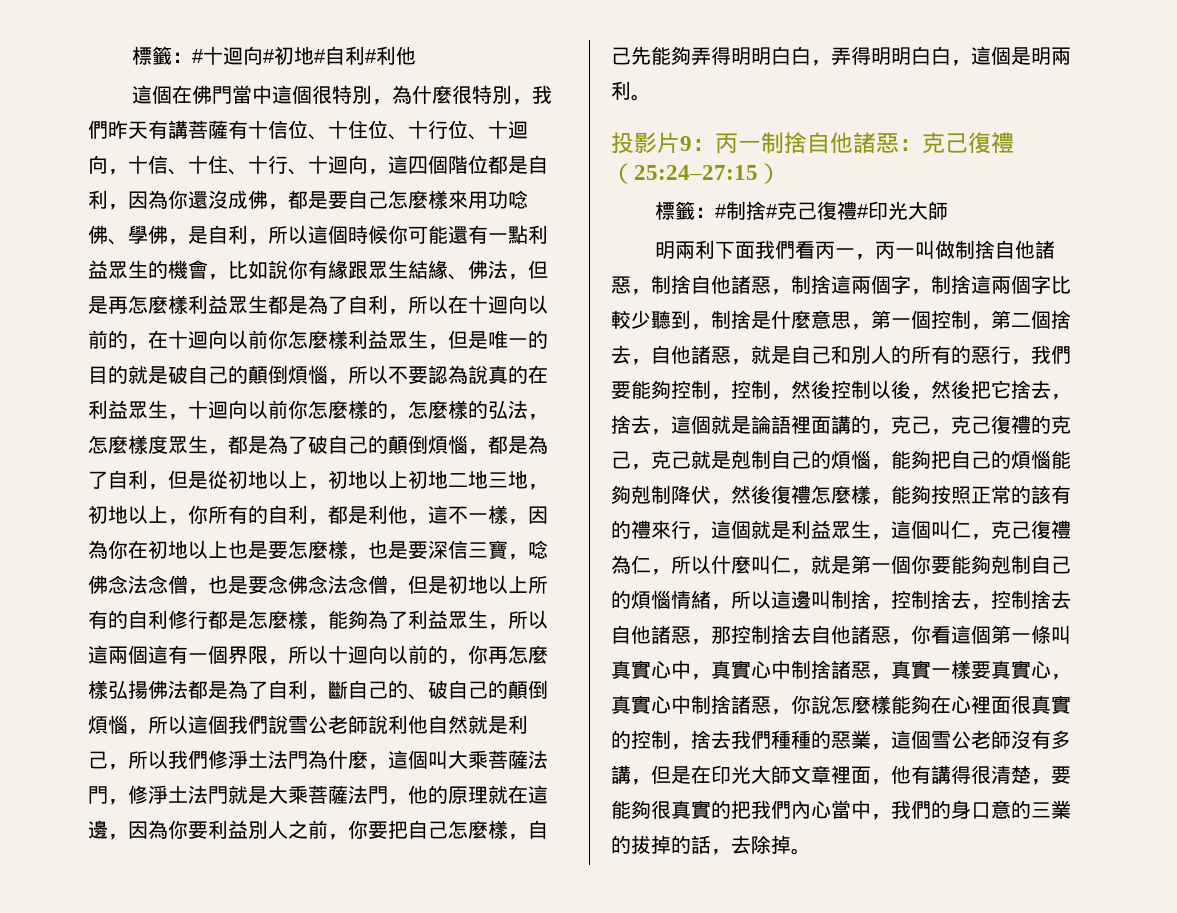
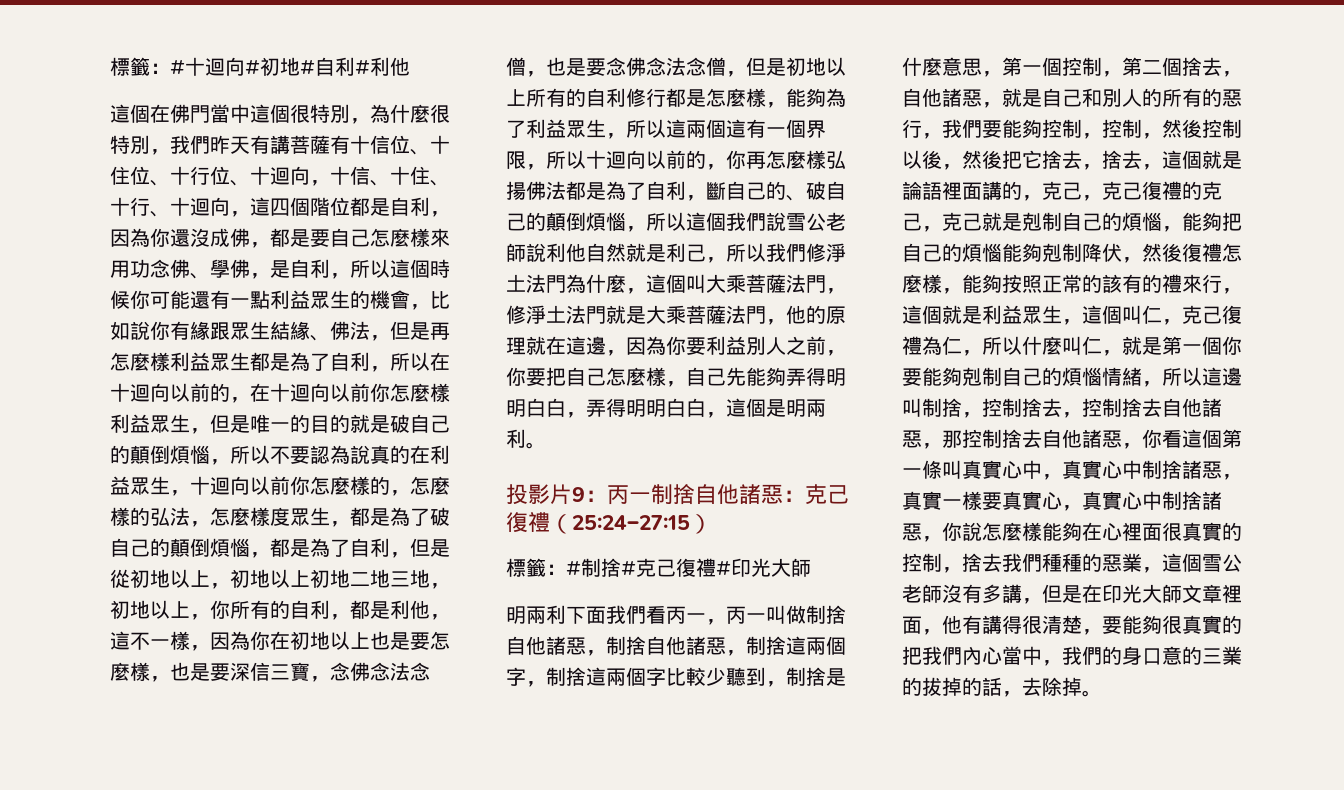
[508,190,528,209] 唸 -> [150,259,170,278] 念
[528,540,548,559] 唸 -> [330,662,350,681] 念

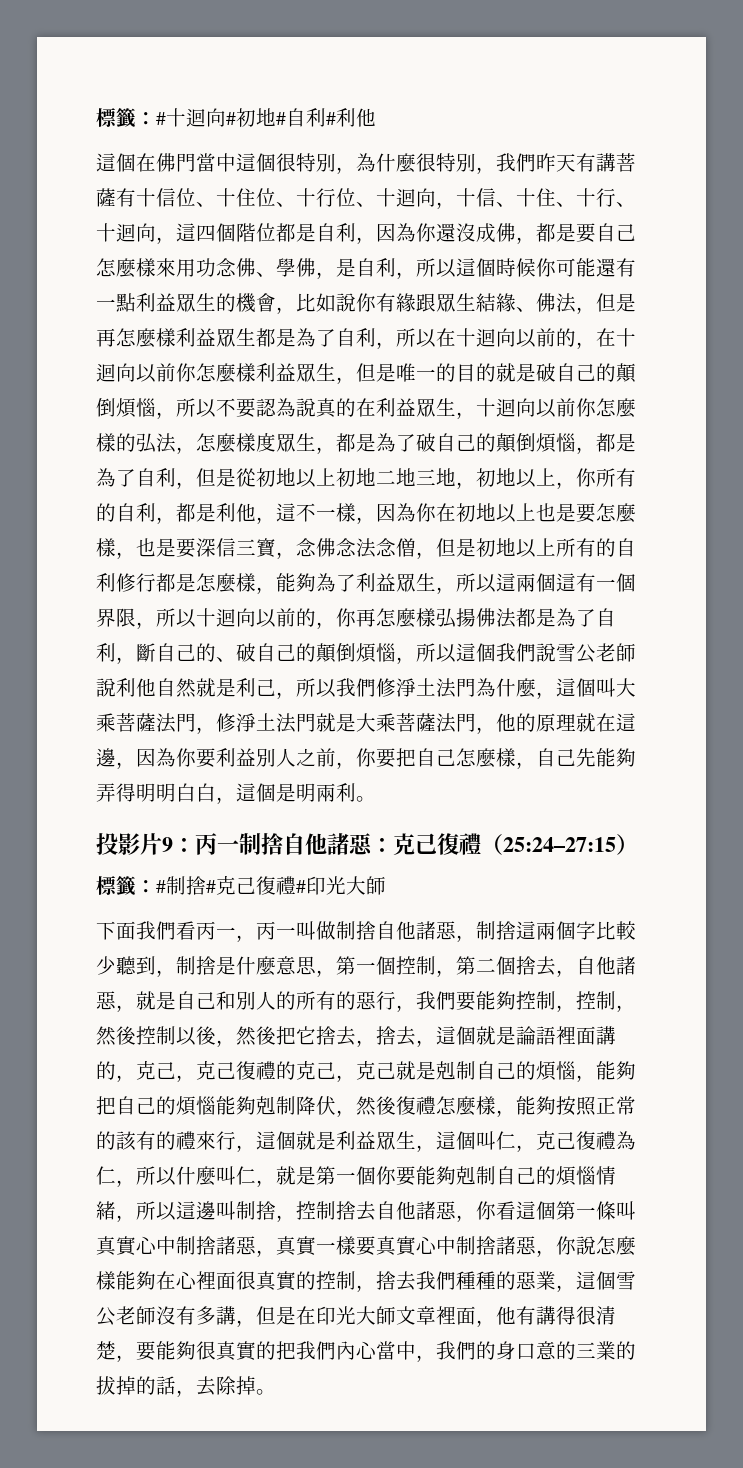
[390,476,450,496] [110,507,150,526] ，怎麼樣的 -> (136, 442) none
[210,569,310,589] ，初地以上 -> (336, 477) none
[546,57,746,77] 也是要念佛念法念僧， -> (436, 555) none
[586,398,726,418] 弄得明明白白， -> (236, 800) none
[506,605,566,624] 明兩利 -> (386, 885) none
[646,636,846,656] [506,667,586,687] 自他諸惡，制捨這兩個字，制捨 -> (516, 930) none
[1062,398,1222,418] [902,429,1042,449] ，控制捨去自他諸惡，那控制捨去 -> (376, 1211) none
[1042,460,1142,480] ，真實心中 -> (176, 1245) none
[1062,491,1142,511] ，真實心 -> (437, 1245) none

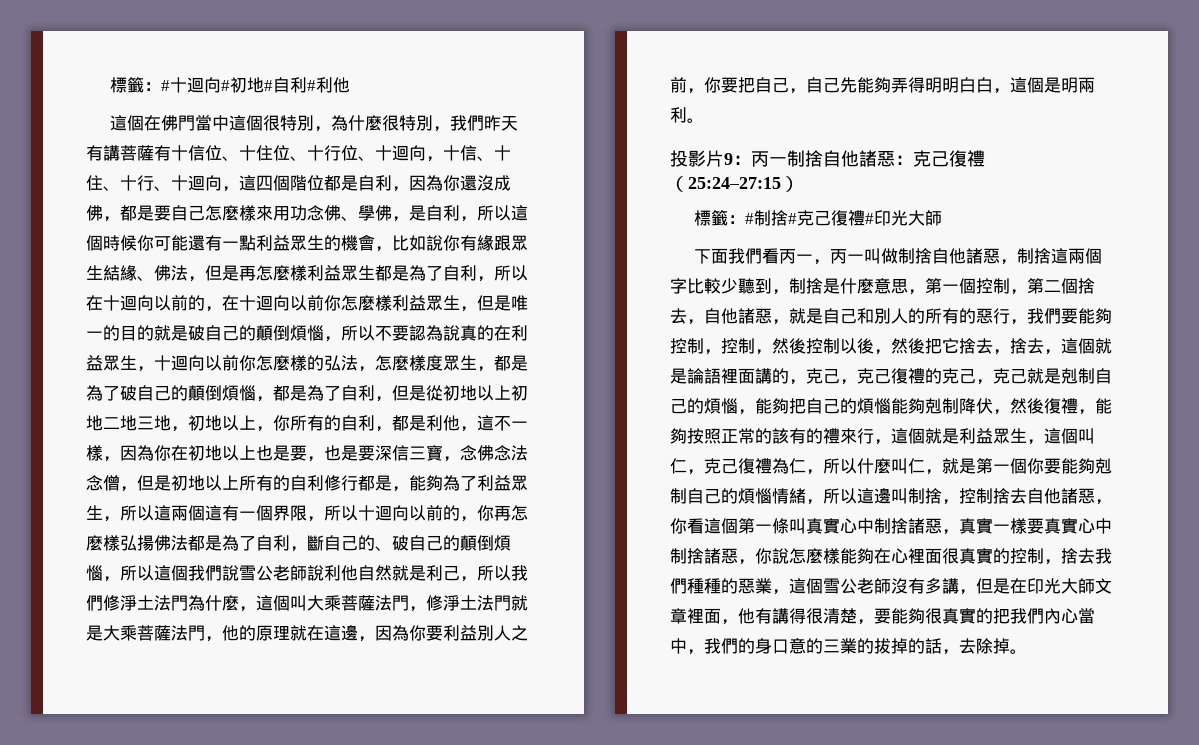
[596,503,636,523] [96,538,116,557] 怎麼樣 -> (307, 453) none
[196,573,256,593] 怎麼樣 -> (392, 483) none
[456,748,516,768] 怎麼樣 -> (789, 85) none
[436,1096,496,1116] 怎麼樣 -> (1078, 406) none

